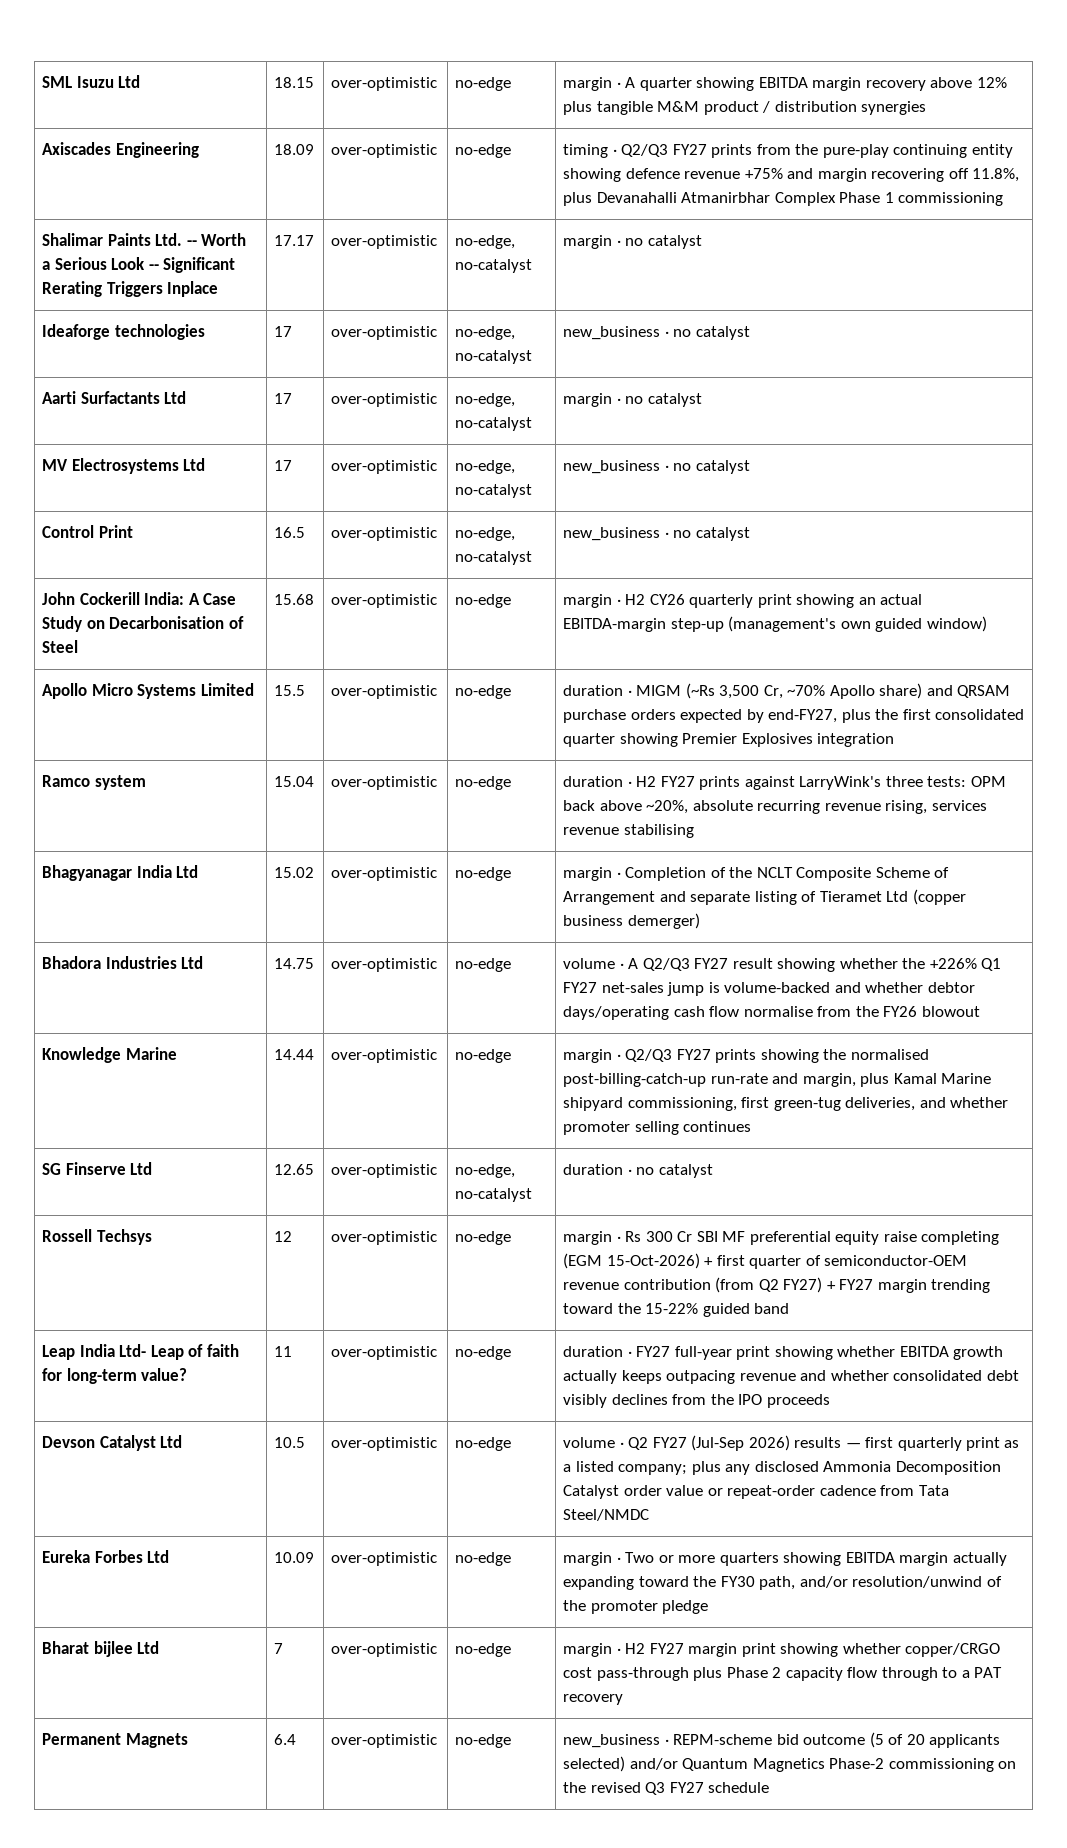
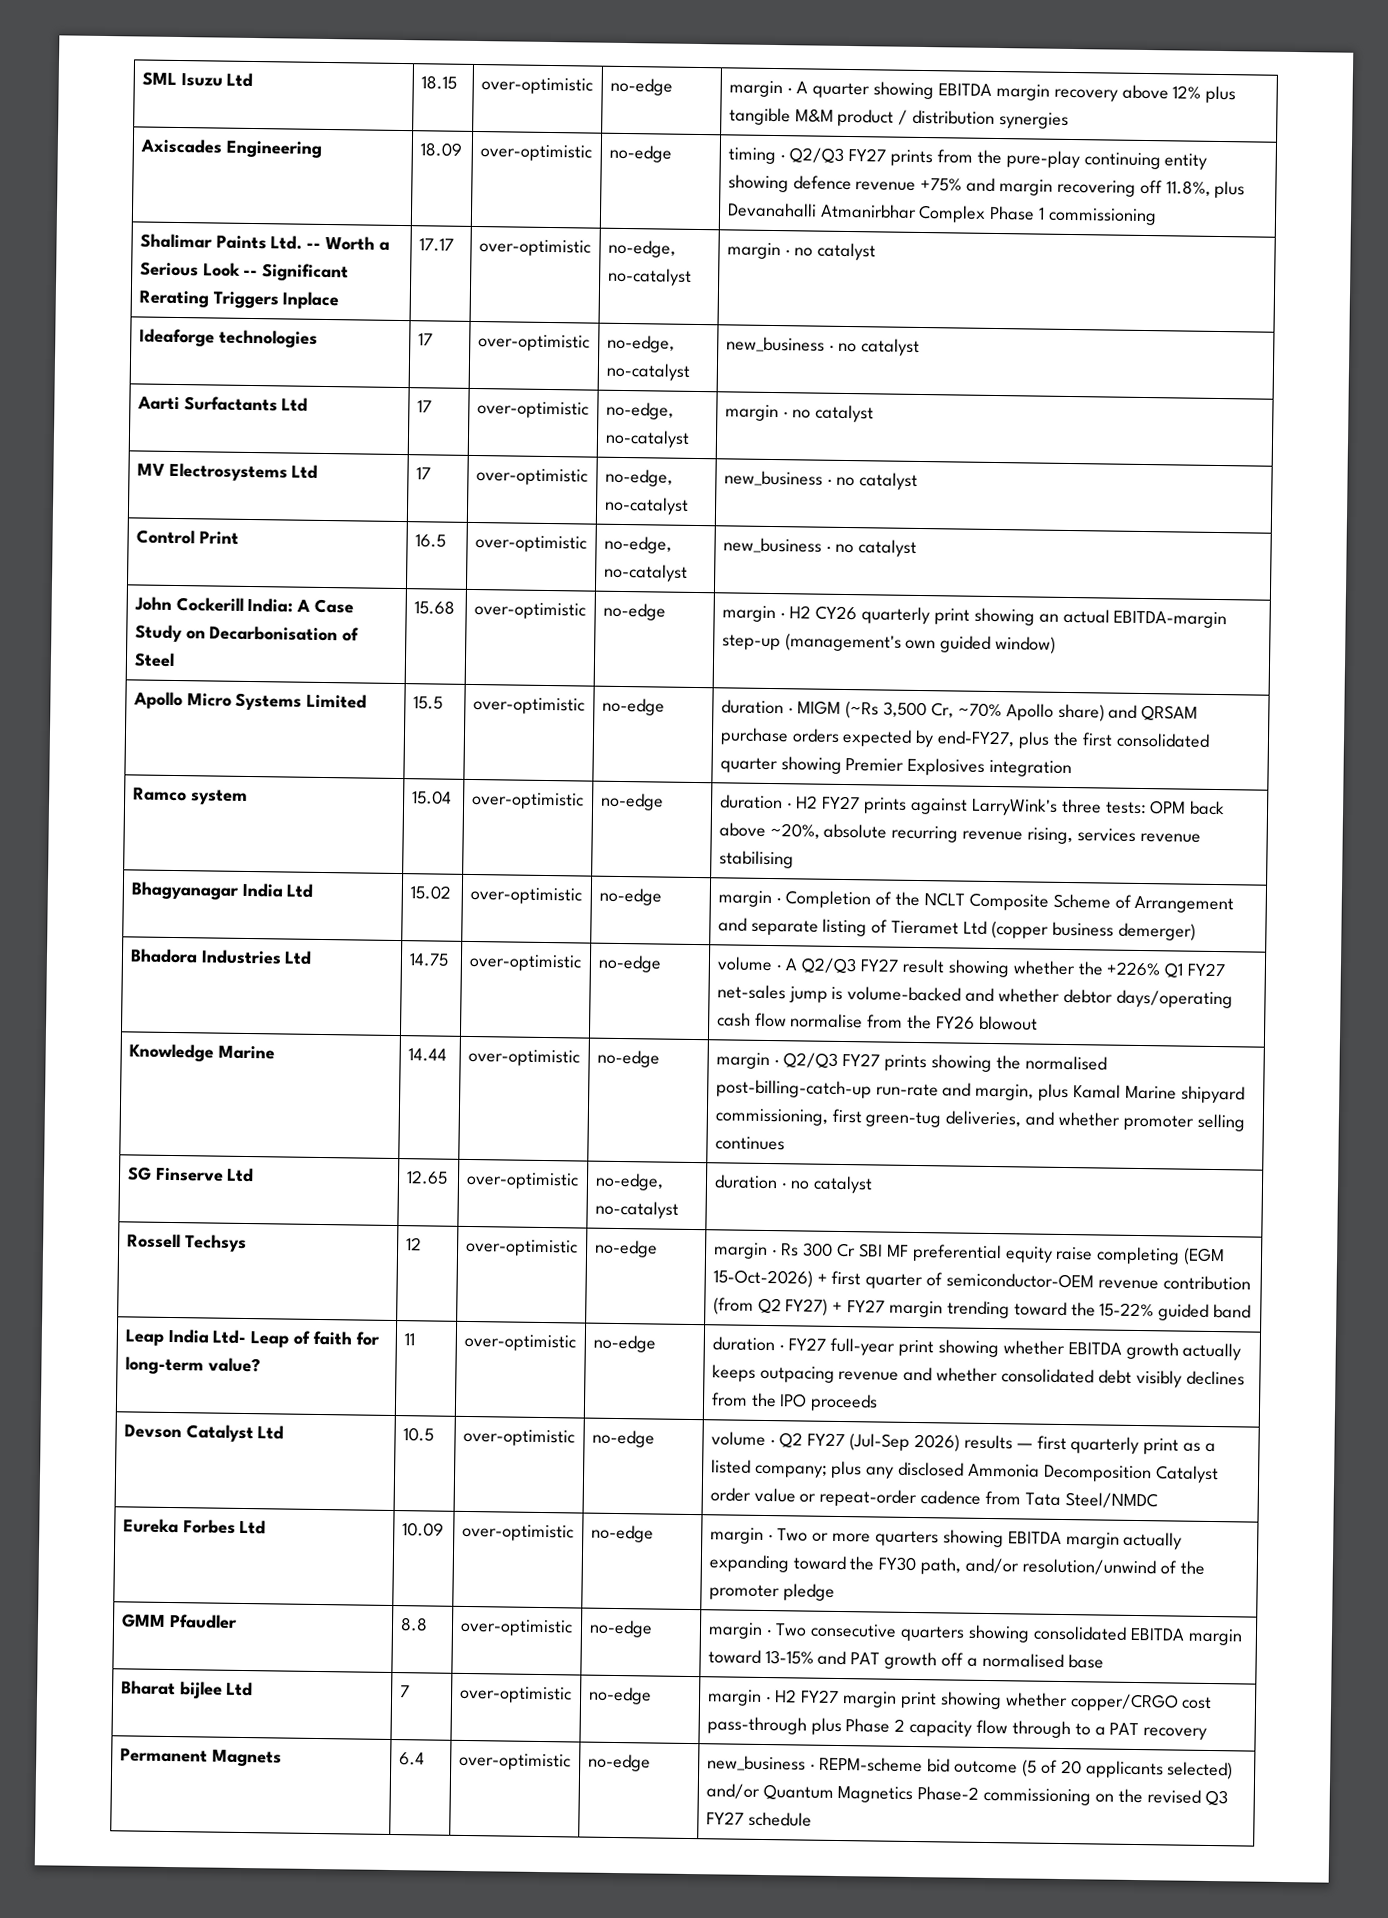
(709, 1607) none -> [120,1613,238,1629] [399,1617,428,1632] [459,1618,573,1637] [588,1619,653,1638] [707,1622,1243,1646] [707,1649,1104,1670] // GMM Pfaudler | 8.8 | over-optimistic | no-edge | margin · Two consecutive quarters showing consolidated EBITDA margin toward 13-15% and PAT growth off a normalised base

